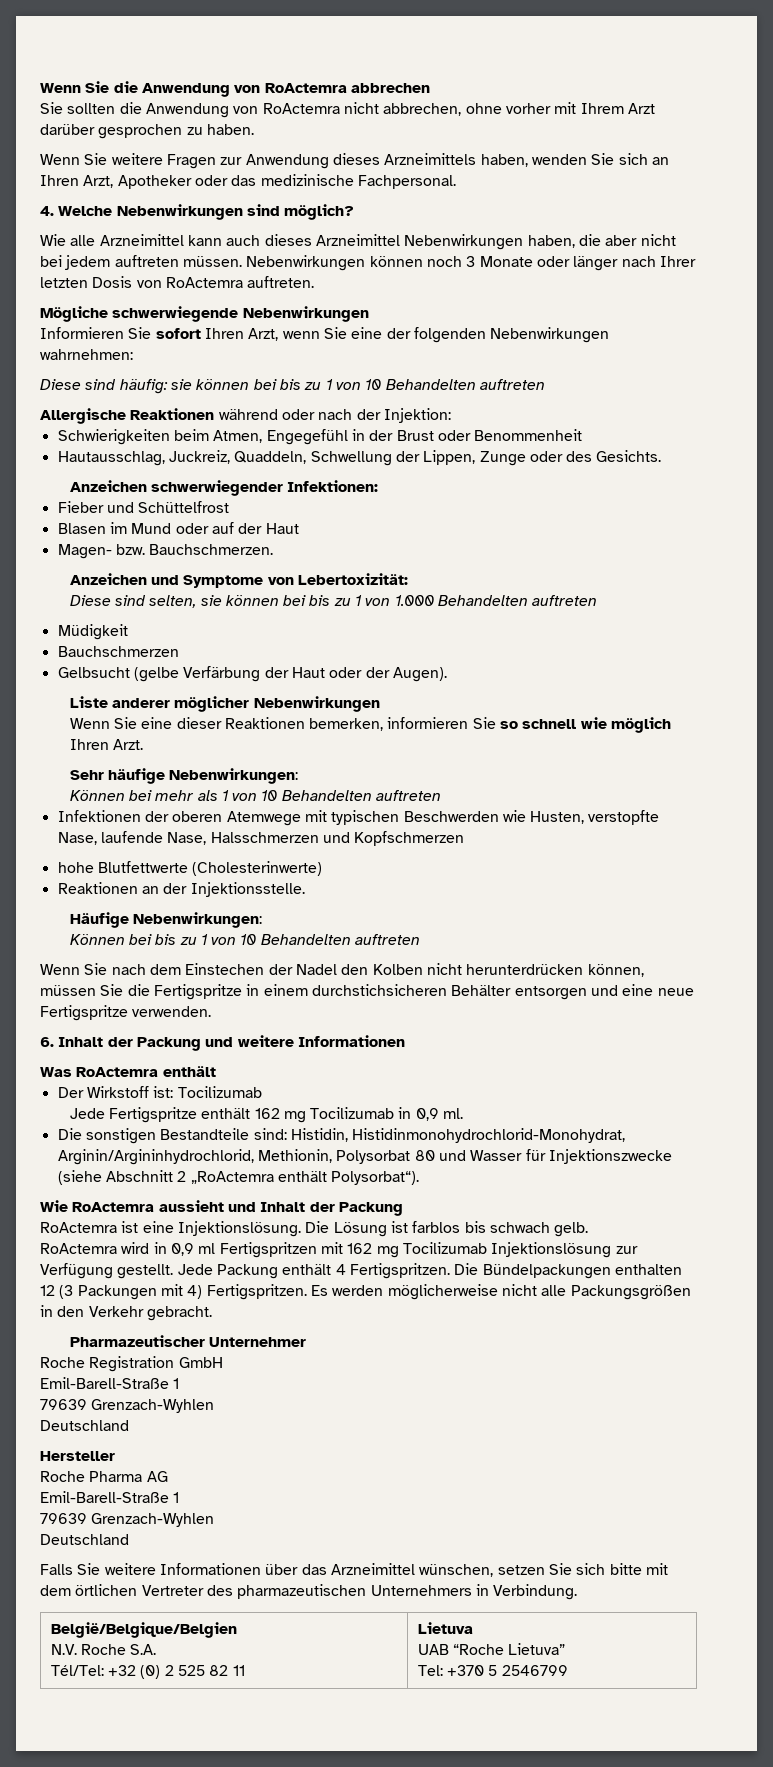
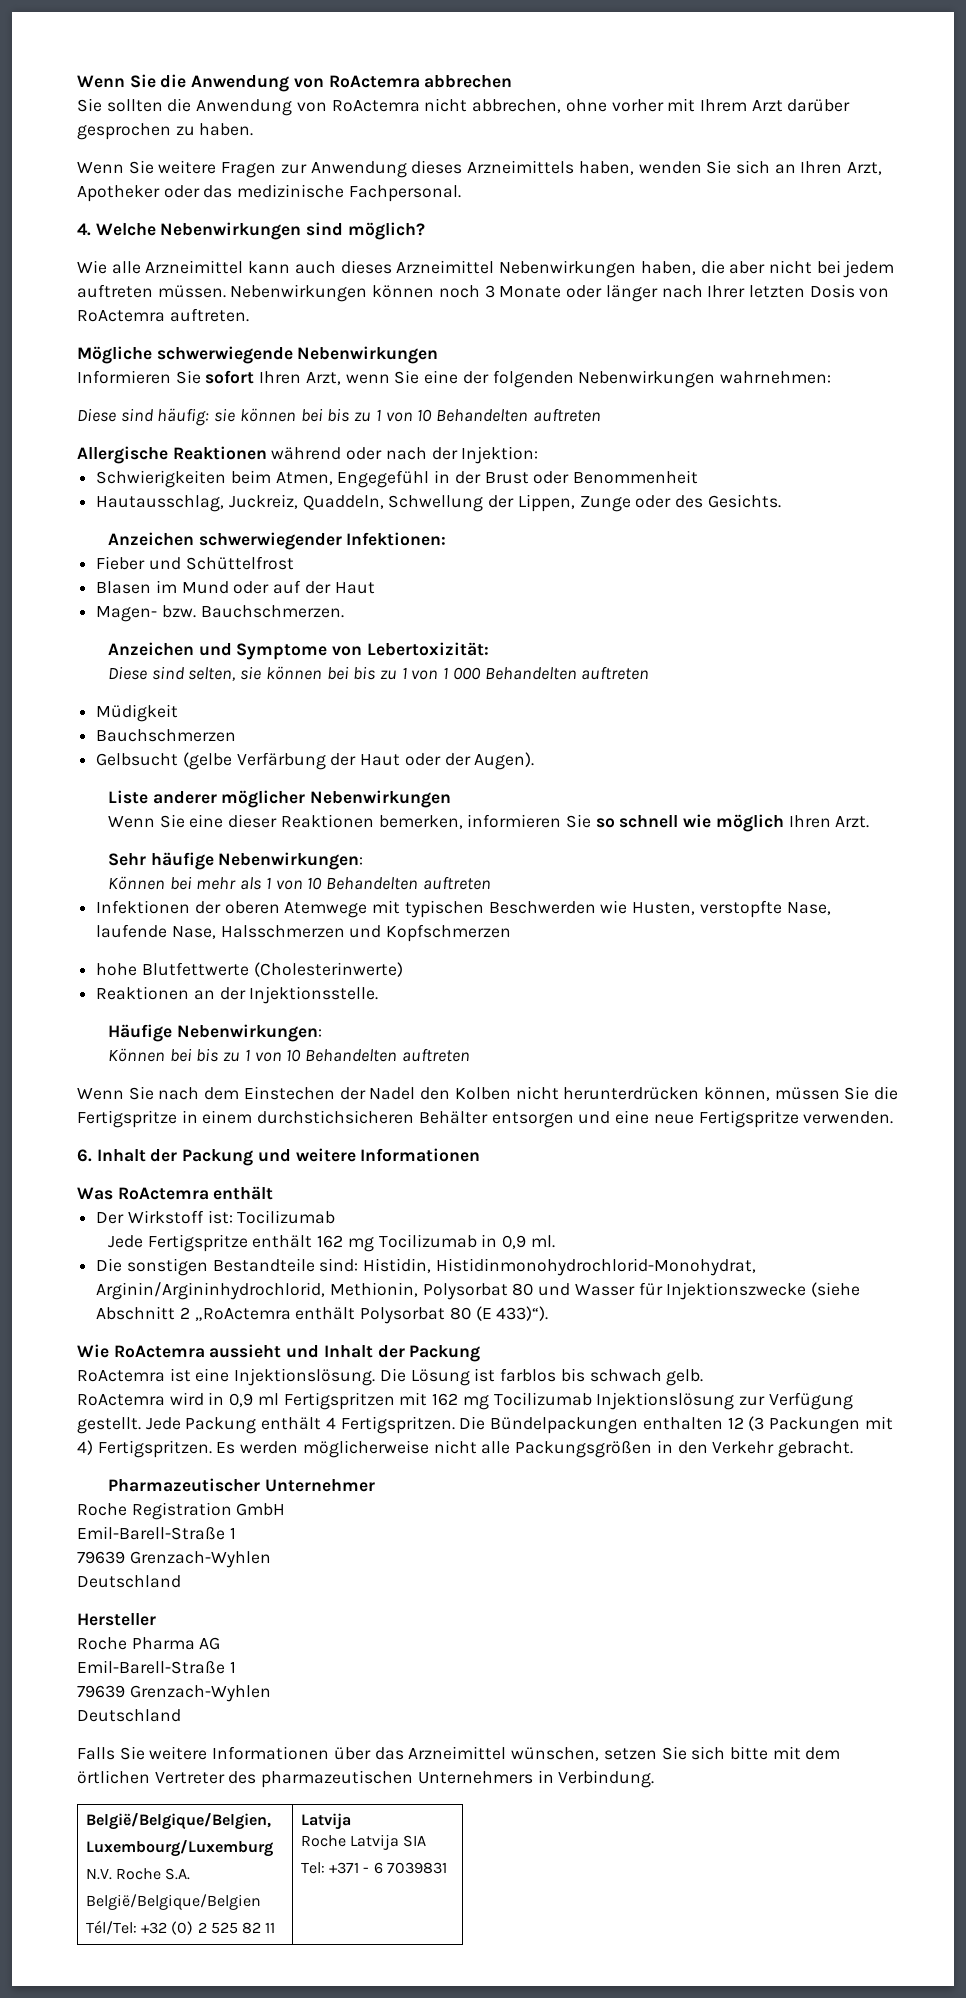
[394,595,434,606] 1.000 -> [443,667,481,680] 1 000
[331,1171,420,1185] Polysorbat“). -> [360,1306,549,1324] Polysorbat 80 (E 433)“).
[50,1622,237,1638] België/Belgique/Belgien -> [85,1813,271,1830] [85,1840,273,1857] België/Belgique/Belgien, // Luxembourg/Luxemburg
(157, 1649) none -> [85,1894,261,1910] // België/Belgique/Belgien
[417,1622,473,1634] [417,1643,566,1655] [417,1665,568,1676] Lietuva // UAB “Roche Lietuva” // Tel: +370 5 2546799 -> [300,1813,351,1830] [300,1834,427,1850] [300,1862,447,1874] Latvija // Roche Latvija SIA // Tel: +371 - 6 7039831

